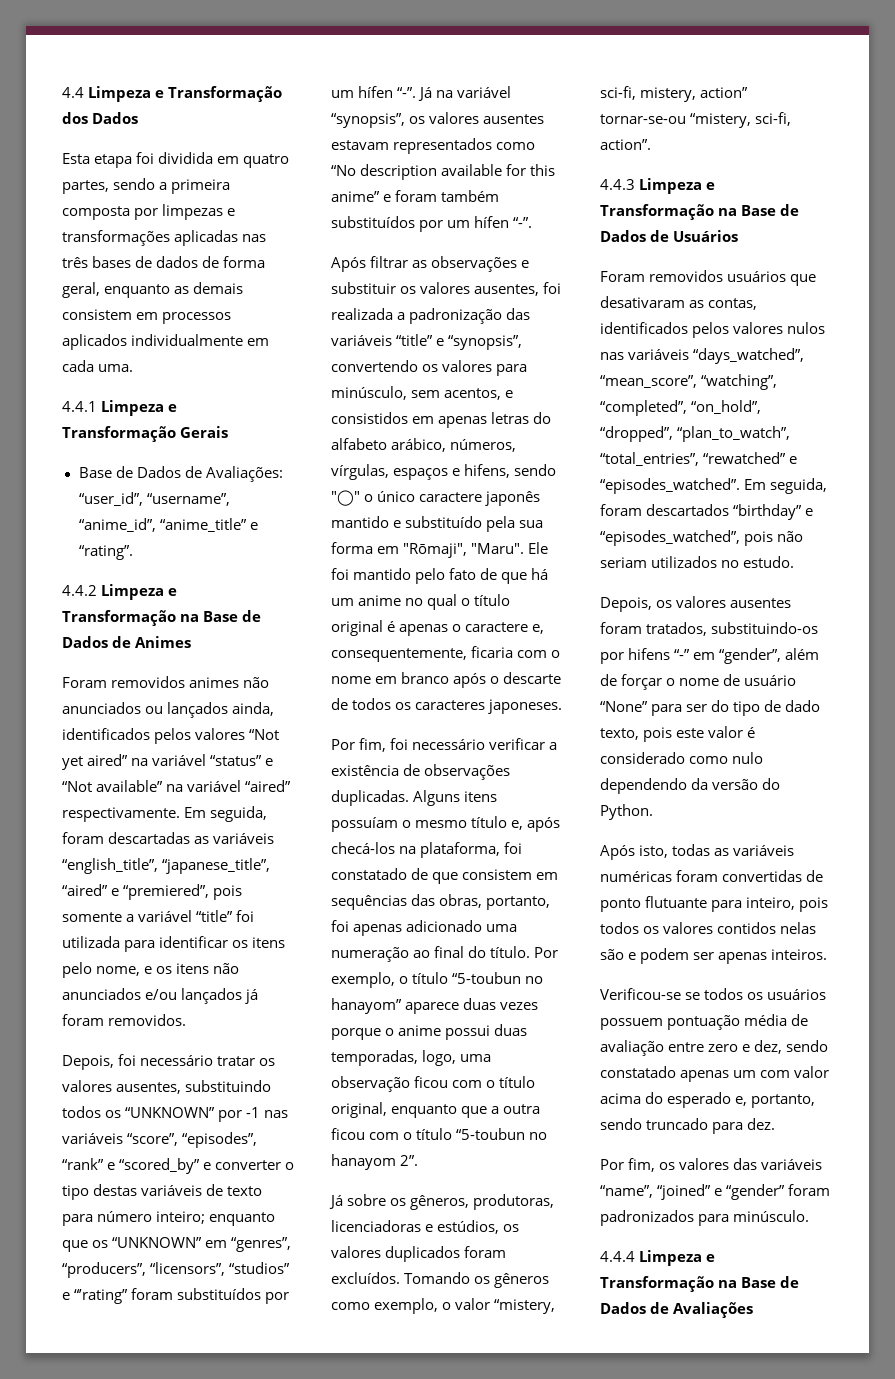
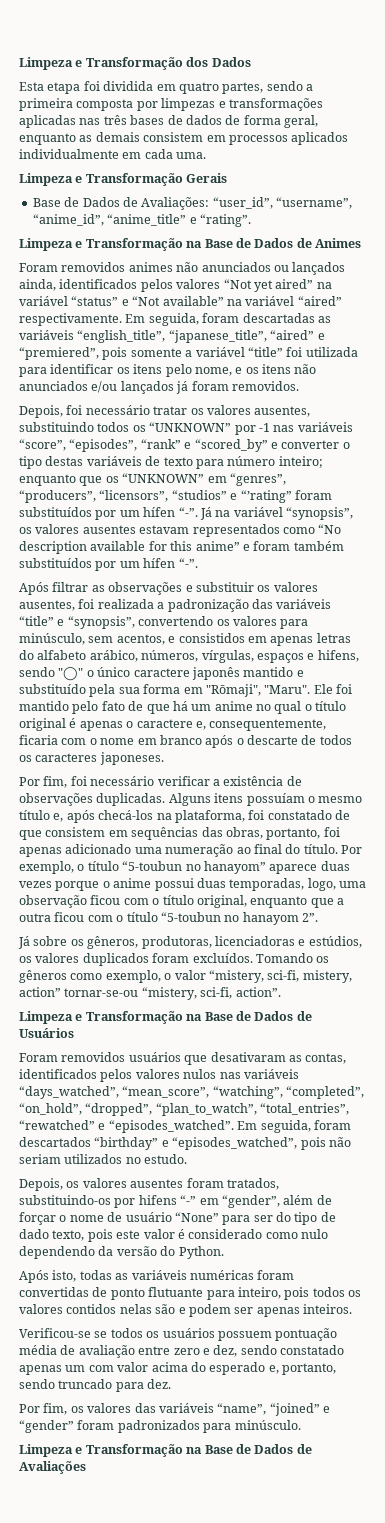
[62,87,84,98] 4.4 -> (19, 63) none
[62,401,97,412] 4.4.1 -> (207, 155) none
[62,585,97,596] 4.4.2 -> (251, 220) none
[600,179,635,190] 4.4.3 -> (281, 992) none
[600,1251,635,1262] 4.4.4 -> (301, 1425) none

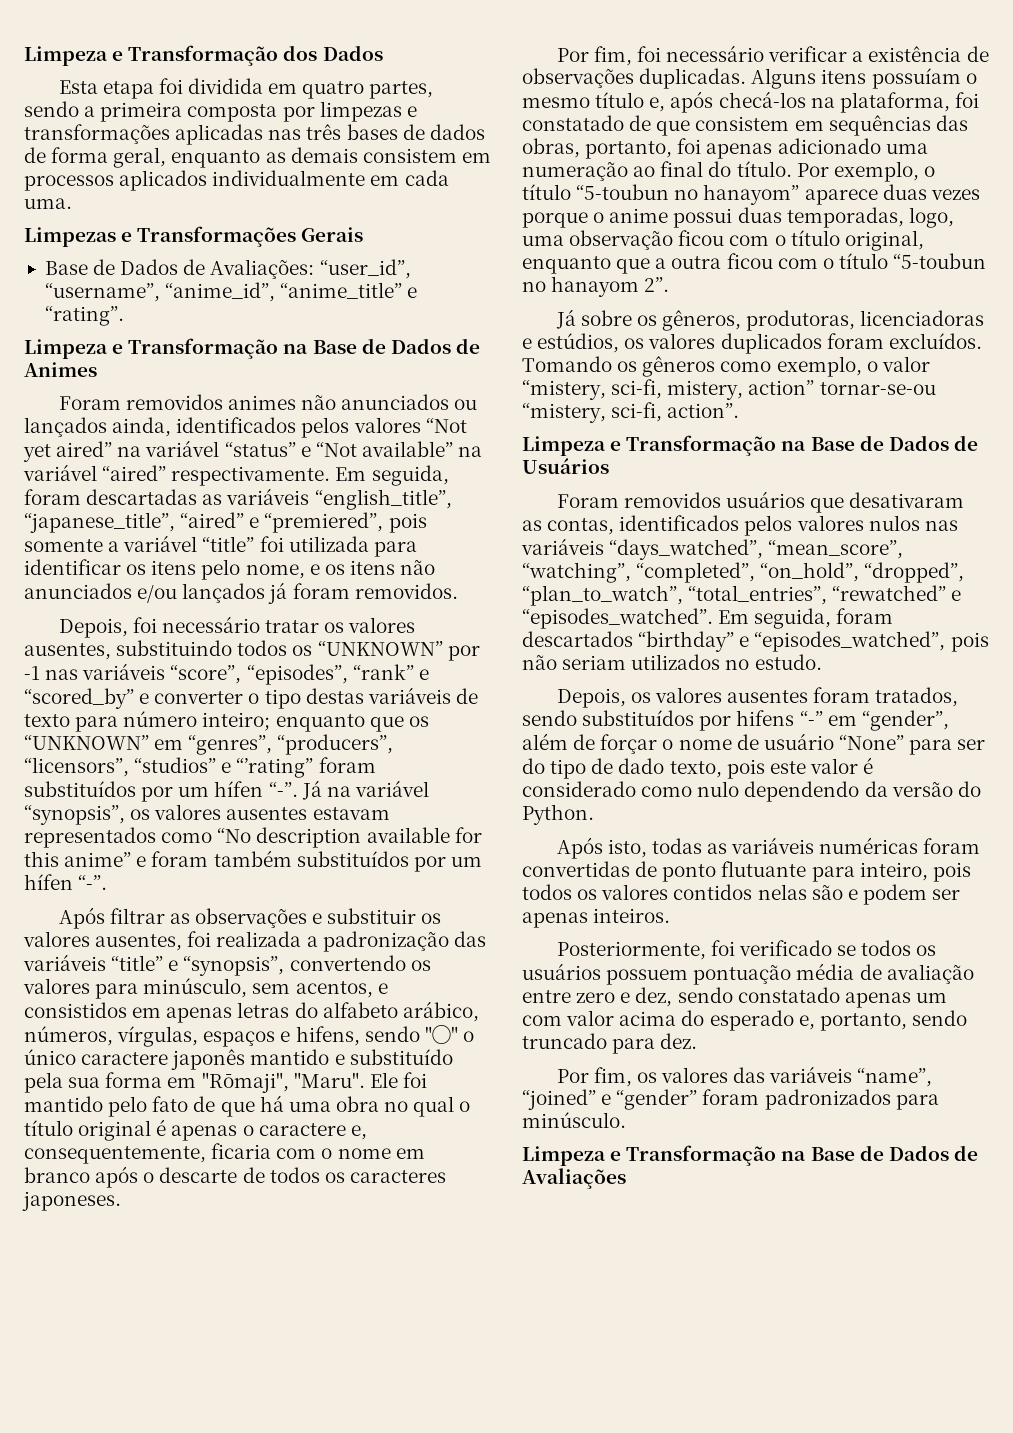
[19,173,183,186] Limpeza e Transformação -> [24,226,297,247] Limpezas e Transformações
[191,701,253,711] um anime -> [288,1096,379,1112] uma obra
[19,1195,111,1205] substituindo-os -> [522,710,695,726] sendo substituídos
[19,1328,91,1338] Verificou-se -> [556,940,832,960] Posteriormente, foi verificado

